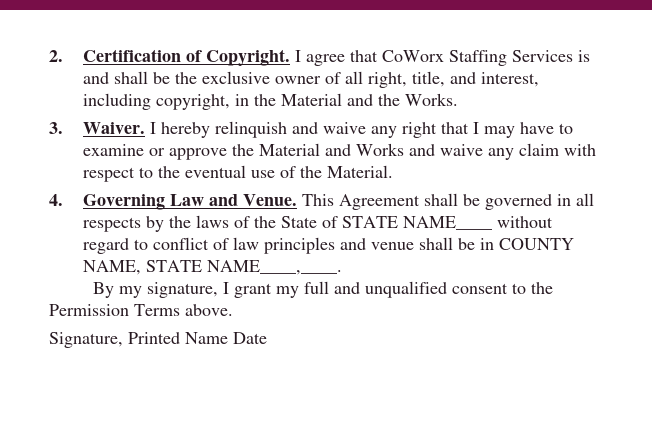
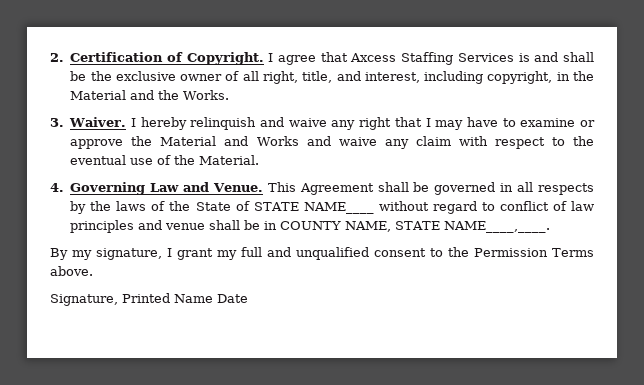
[381,50,444,62] CoWorx -> [350,53,397,62] Axcess

